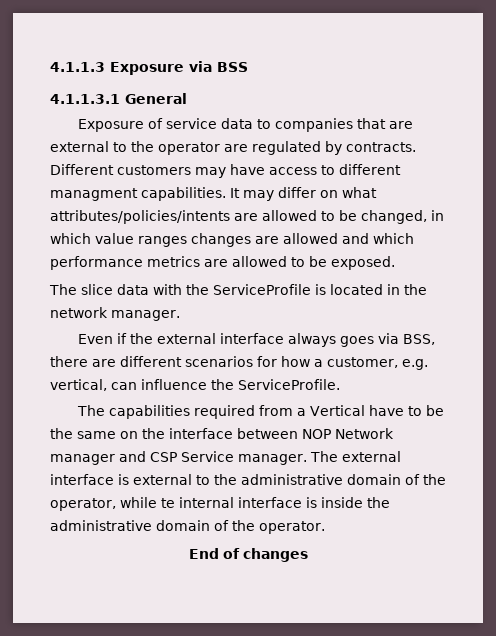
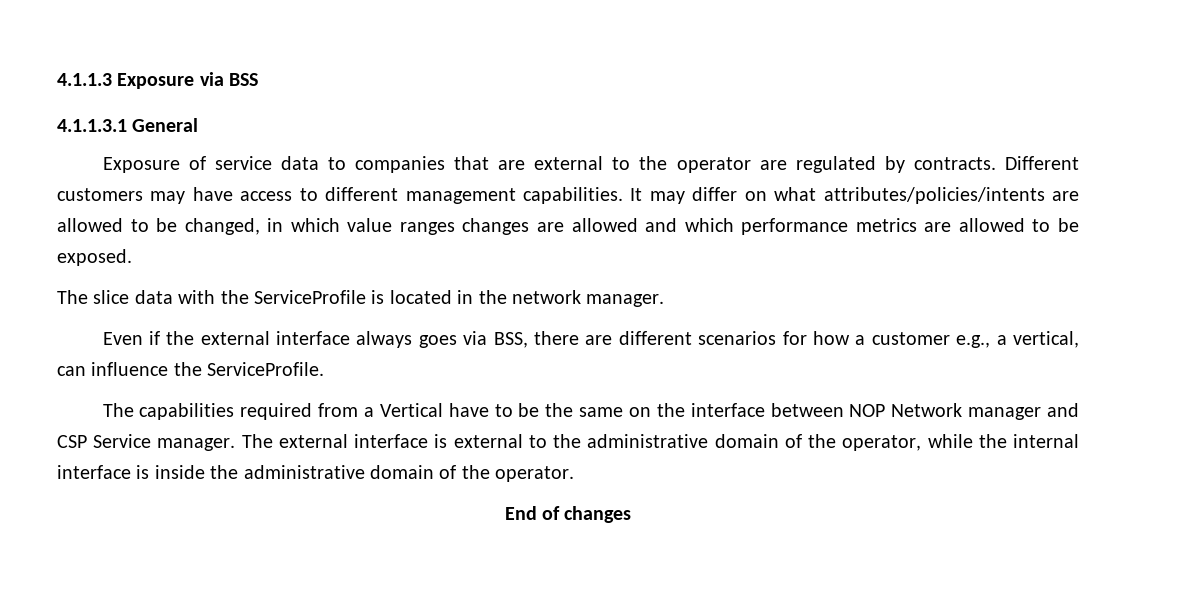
[50,188,138,201] managment -> [405,188,516,204] management
[327,357,428,370] customer, e.g. -> [871,332,1007,348] customer e.g., a
[161,498,175,508] te -> [978,434,1007,448] the

